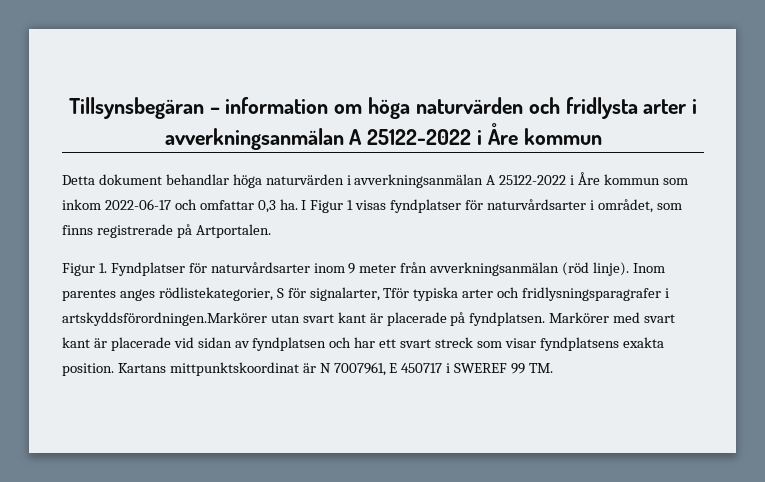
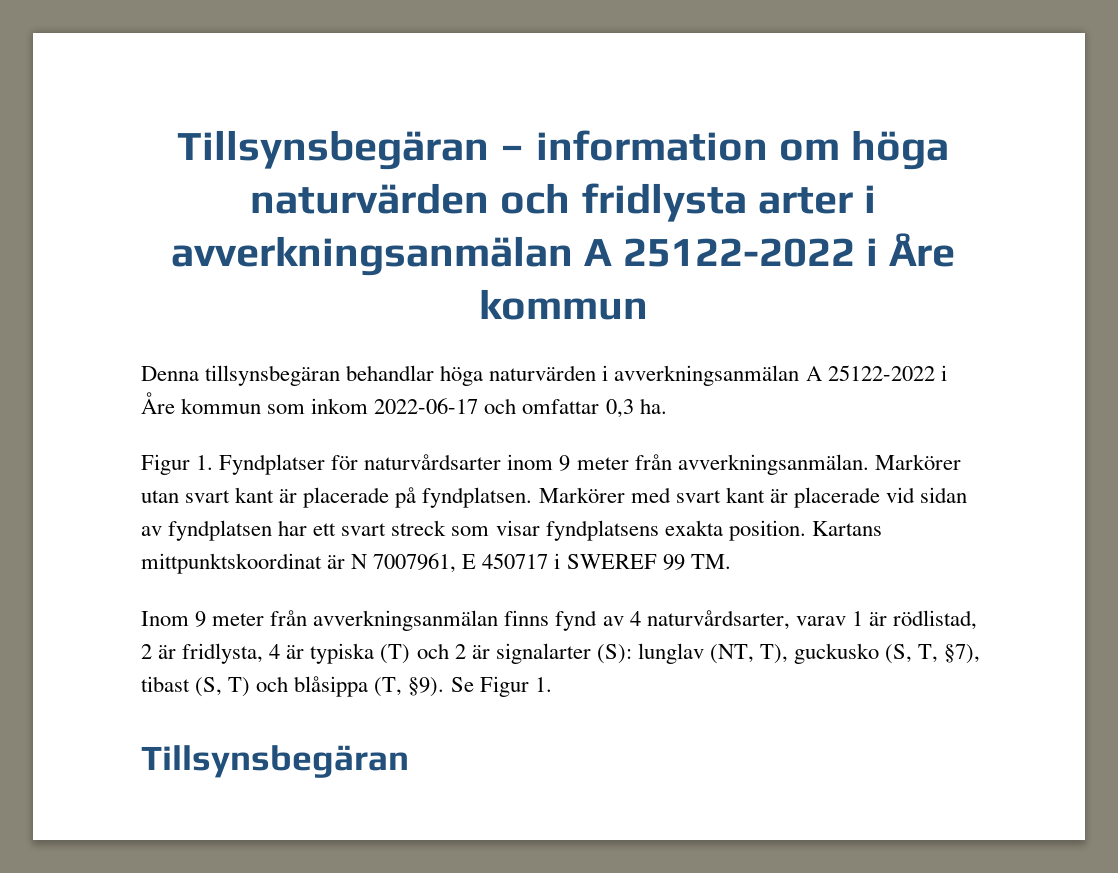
[62,174,162,185] Detta dokument -> [141,365,341,386] Denna tillsynsbegäran
[301,199,682,213] [62,224,271,238] I Figur 1 visas fyndplatser för naturvårdsarter i området, som finns registrerade på Artportalen. -> (667, 406) none
[430,262,665,276] [62,287,670,301] [62,312,267,326] avverkningsanmälan (röd linje). Inom parentes anges rödlistekategorier, S för signalarter, Tför typiska arter och fridlysningsparagrafer i artskyddsförordningen.Markörer -> [677,454,961,475] avverkningsanmälan. Markörer
[329,337,352,348] och -> (273, 530) none
(554, 368) none -> [141,610,977,631] [141,643,981,664] [141,676,552,697] [141,745,409,778] // Inom 9 meter från avverkningsanmälan finns fynd av 4 naturvårdsarter, varav 1 är rödlistad, 2 är fridlysta, 4 är typiska (T) och 2 är signalarter (S): lunglav (NT, T), guckusko (S, T, §7), tibast (S, T) och blåsippa (T, §9). Se Figur 1. // Tillsynsbegäran

